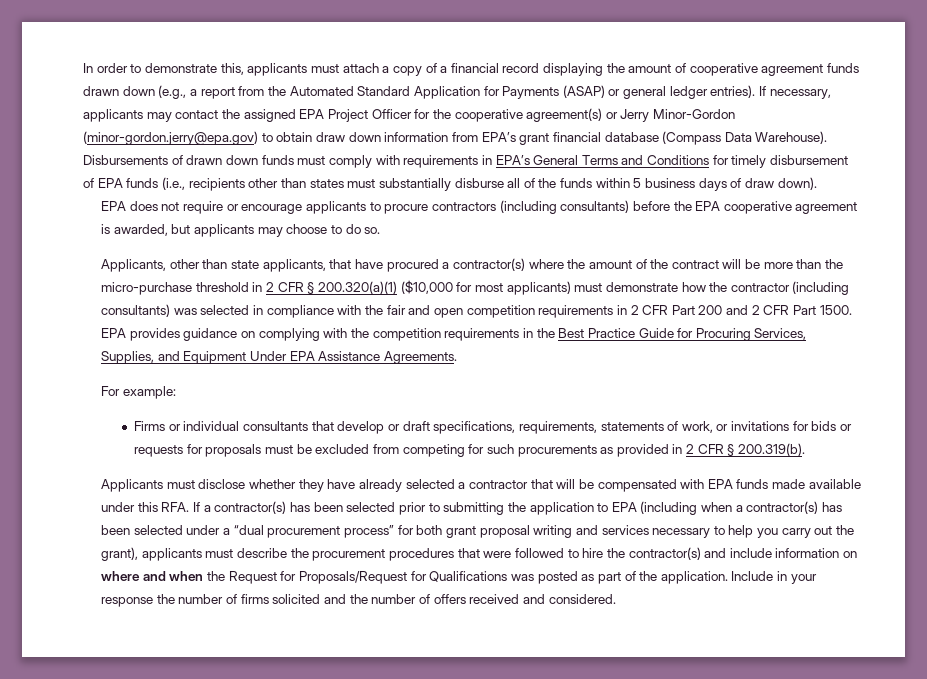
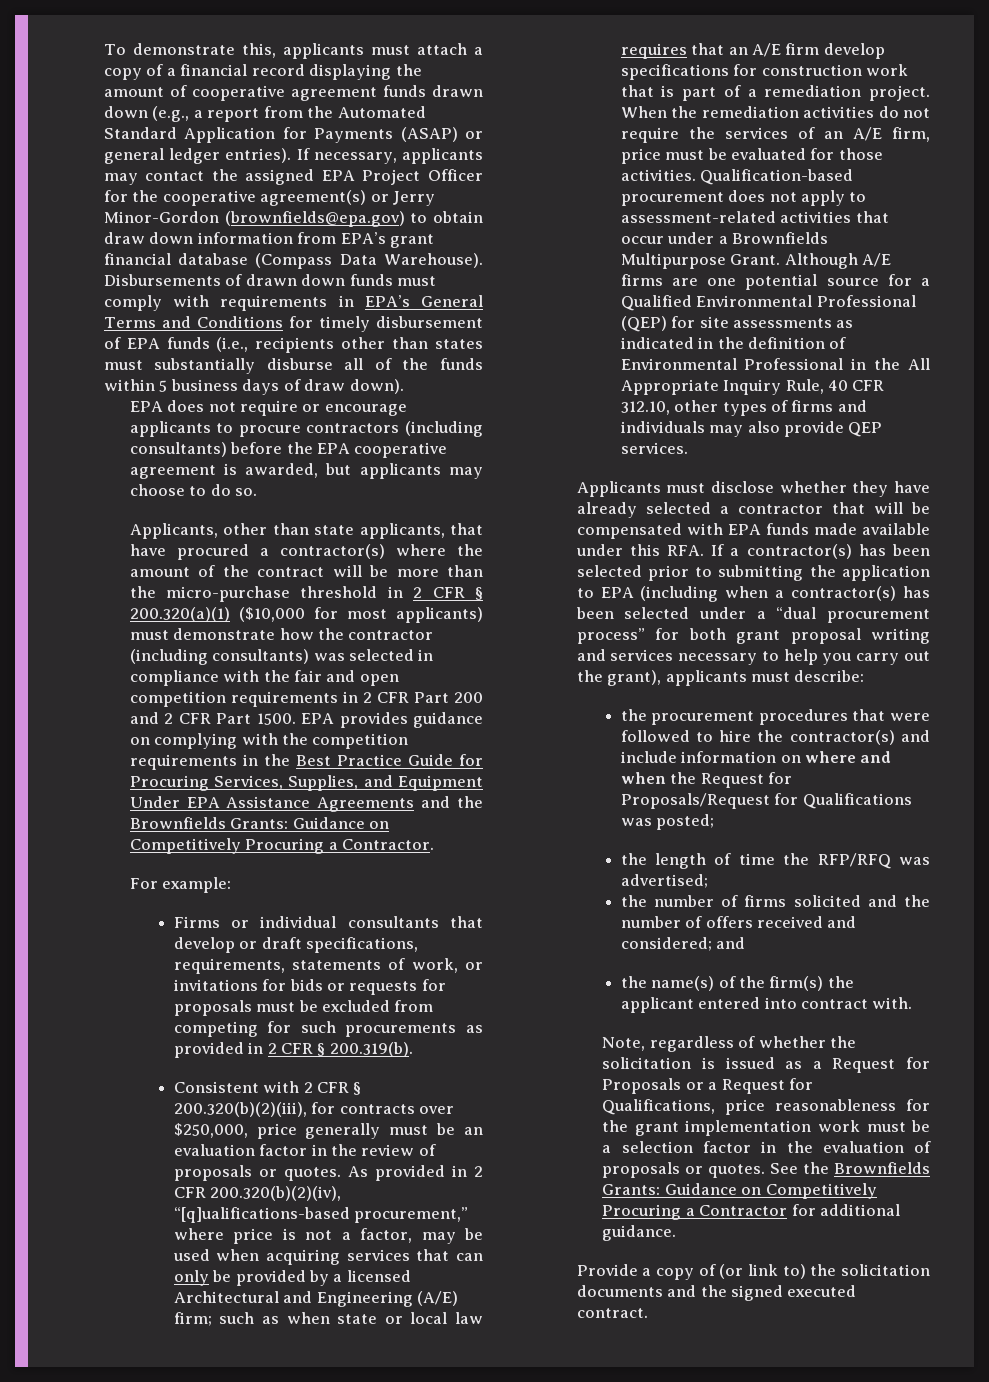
[83,63,142,73] In order to -> [103,44,126,55] To
[83,131,259,145] (minor-gordon.jerry@epa.gov) -> [224,211,405,227] (brownfields@epa.gov)
[384,351,458,364] Agreements. -> [317,796,483,812] [129,817,390,829] [129,838,435,854] Agreements and the Brownfields Grants: Guidance on Competitively Procuring a Contractor.
(806, 449) none -> [173,1081,362,1095] [173,1102,454,1117] [173,1123,483,1139] [173,1144,436,1156] [173,1165,483,1181] [173,1186,342,1201] [173,1207,469,1223] [173,1228,483,1244] [172,1249,484,1265] [173,1270,411,1286] [173,1291,458,1307] [173,1312,484,1326] [620,43,885,59] [620,64,908,80] [620,85,930,101] [620,106,930,118] [620,127,930,143] [620,148,883,164] [620,169,854,185] [620,190,867,206] [620,211,889,223] [620,232,828,244] [620,253,891,269] [620,274,930,290] [620,295,916,311] [620,316,854,332] [620,337,847,349] [620,358,930,370] [620,379,885,395] [620,400,867,416] [620,421,883,437] [620,442,688,454] // Consistent with 2 CFR § 200.320(b)(2)(iii), for contracts over $250,000, price generally must be an evaluation factor in the review of proposals or quotes. As provided in 2 CFR 200.320(b)(2)(iv), “[q]ualifications-based procurement,” where price is not a factor, may be used when acquiring services that can only be provided by a licensed Architectural and Engineering (A/E) firm; such as when state or local law requires that an A/E firm develop specifications for construction work that is part of a remediation project. When the remediation activities do not require the services of an A/E firm, price must be evaluated for those activities. Qualification-based procurement does not apply to assessment-related activities that occur under a Brownfields Multipurpose Grant. Although A/E firms are one potential source for a Qualified Environmental Professional (QEP) for site assessments as indicated in the definition of Environmental Professional in the All Appropriate Inquiry Rule, 40 CFR 312.10, other types of firms and individuals may also provide QEP services.
[237,548,288,558] describe -> [794,670,865,682] describe: //
[537,571,817,584] [101,597,154,607] posted as part of the application. Include in your response -> [656,814,715,830] [620,853,930,869] [620,874,708,888] posted; // the length of time the RFP/RFQ was advertised; //
[548,594,616,604] considered. -> [620,937,746,951] [620,976,854,991] [620,997,913,1013] [602,1036,857,1052] [602,1057,930,1073] [602,1078,814,1094] [602,1099,930,1115] [602,1120,930,1136] [602,1141,931,1153] [602,1162,930,1178] [602,1183,877,1199] [602,1204,901,1220] [602,1225,677,1241] [576,1264,930,1280] [576,1285,857,1301] [576,1308,648,1318] considered; and // the name(s) of the firm(s) the applicant entered into contract with. // Note, regardless of whether the solicitation is issued as a Request for Proposals or a Request for Qualifications, price reasonableness for the grant implementation work must be a selection factor in the evaluation of proposals or quotes. See the Brownfields Grants: Guidance on Competitively Procuring a Contractor for additional guidance. // Provide a copy of (or link to) the solicitation documents and the signed executed contract.

